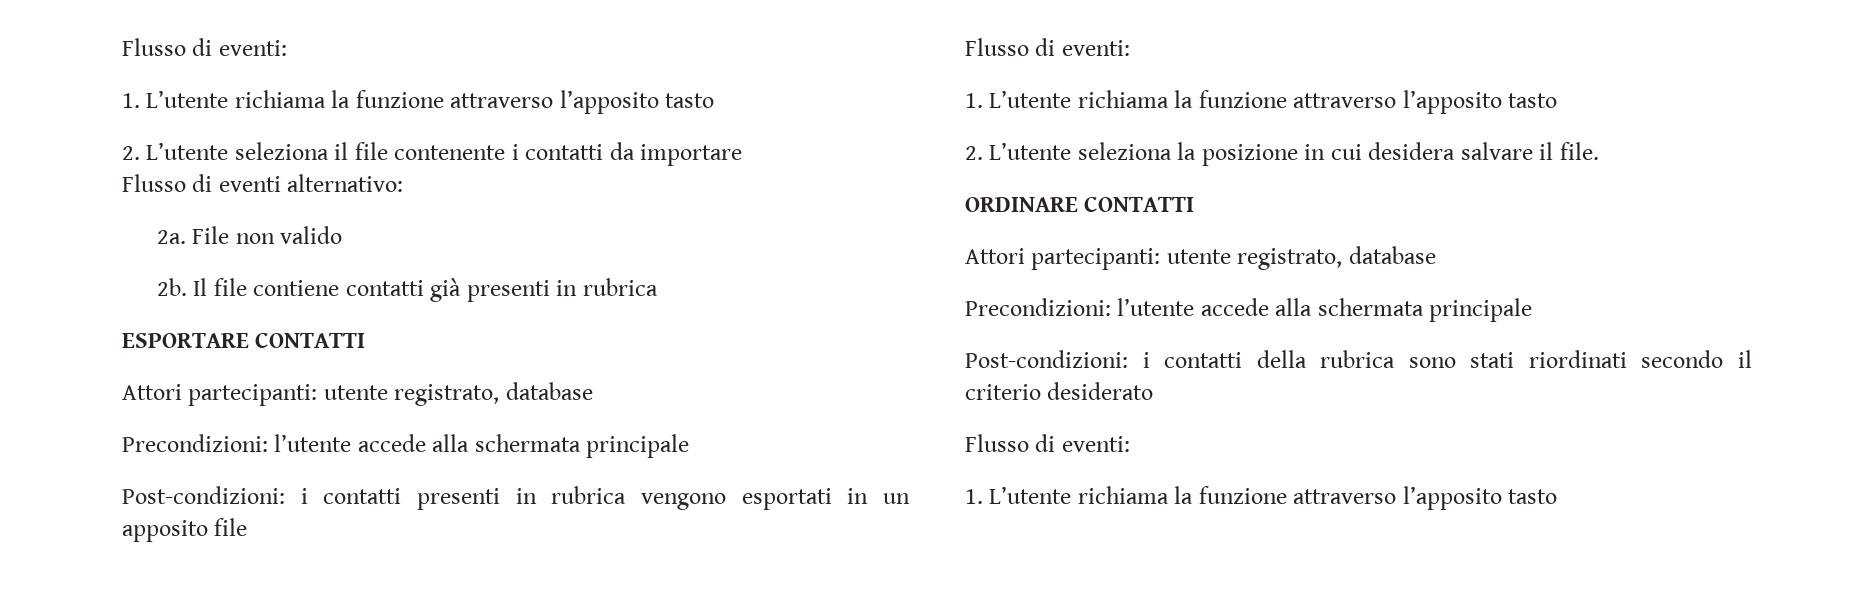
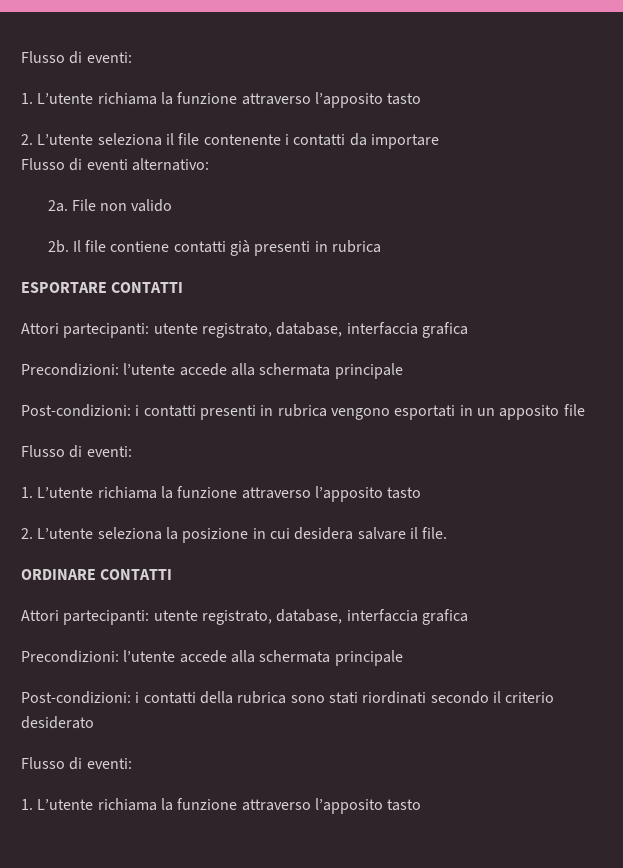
[505,382,593,400] database -> [276,322,468,338] database, interfaccia grafica
[1348,246,1436,264] database -> [276,609,468,625] database, interfaccia grafica

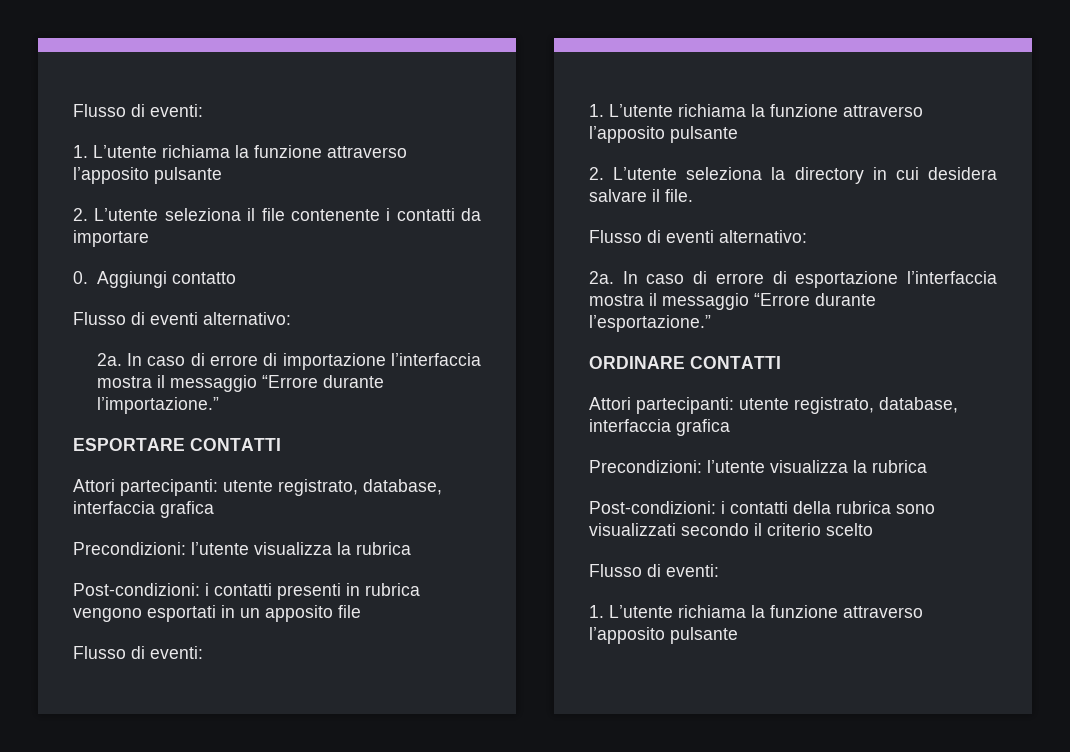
[387,93,422,105] tasto -> [154,167,222,184] pulsante
[21,158,209,171] [47,199,173,212] [47,240,382,256] // Flusso di eventi alternativo: // 2a. File non valido // 2b. Il file contiene contatti già presenti in rubrica -> [73,271,236,288] [73,312,291,325] [96,353,481,370] [96,375,384,392] [96,397,219,414] // 0. Aggiungi contatto // Flusso di eventi alternativo: // 2a. In caso di errore di importazione l’interfaccia mostra il messaggio “Errore durante l’importazione.”
[179,363,403,379] accede alla schermata principale -> [254,542,411,555] visualizza la rubrica
[387,487,422,499] tasto -> [670,126,738,143] pulsante
[182,528,249,543] posizione -> [794,167,864,184] directory
(448, 533) none -> [589,230,807,243] [589,271,997,288] [589,293,876,310] [589,315,711,332] // Flusso di eventi alternativo: // 2a. In caso di errore di esportazione l’interfaccia mostra il messaggio “Errore durante l’esportazione.”
[179,650,403,666] accede alla schermata principale -> [770,460,927,473] visualizza la rubrica
[328,691,427,704] stati riordinati -> [589,523,676,536] visualizzati
[21,716,94,729] desiderato -> [826,523,873,536] scelto
[387,799,422,811] tasto -> [670,627,738,644] pulsante

